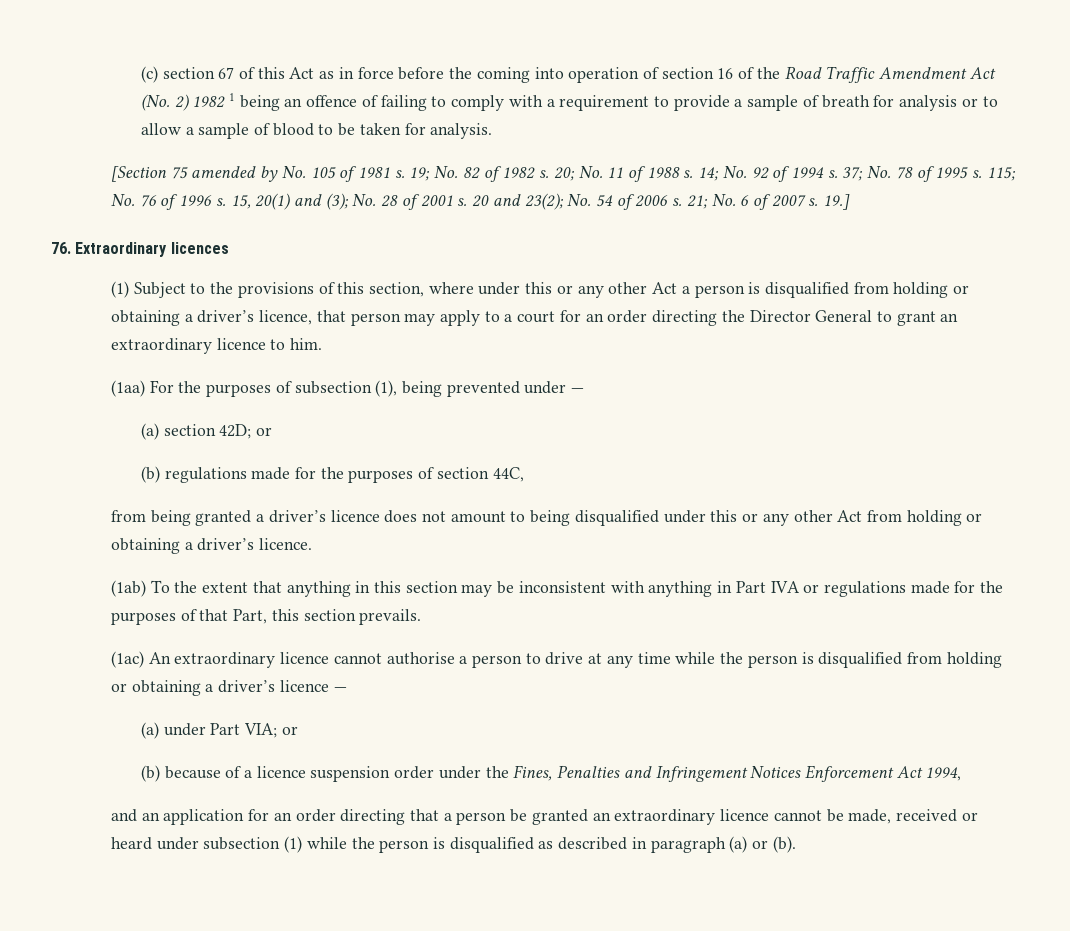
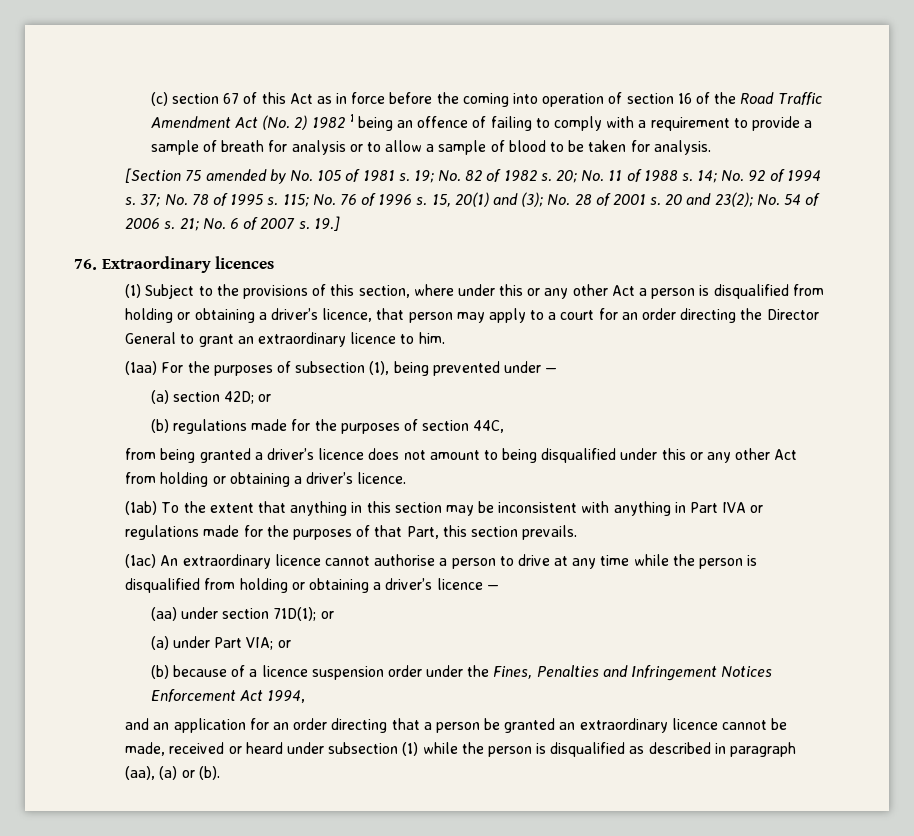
(347, 689) none -> [150,607,334,621] // (aa) under section 71D(1); or
(726, 845) none -> [125,766,156,780] (aa),

